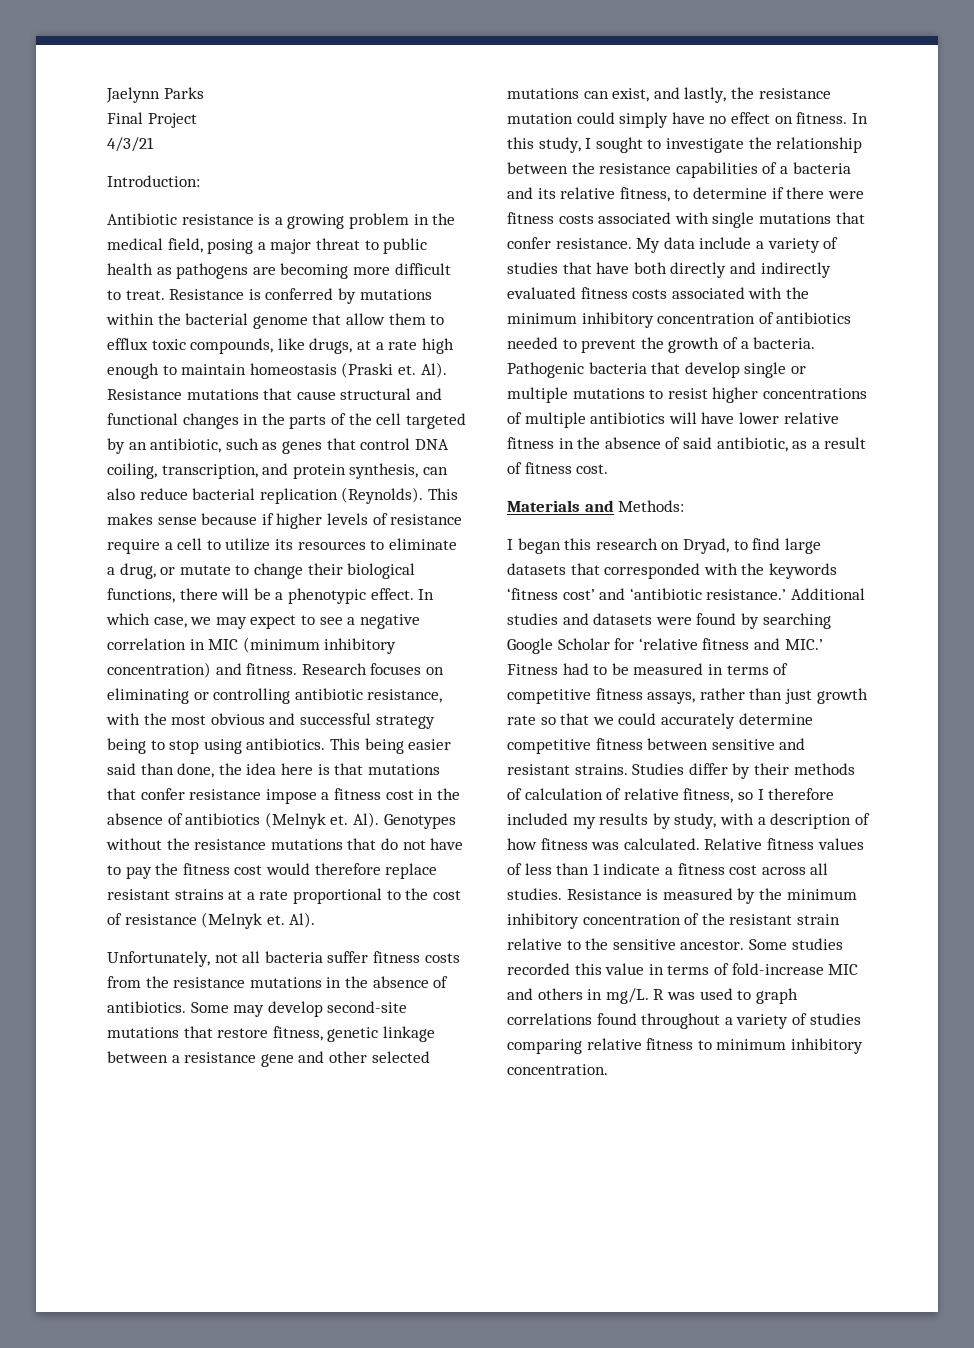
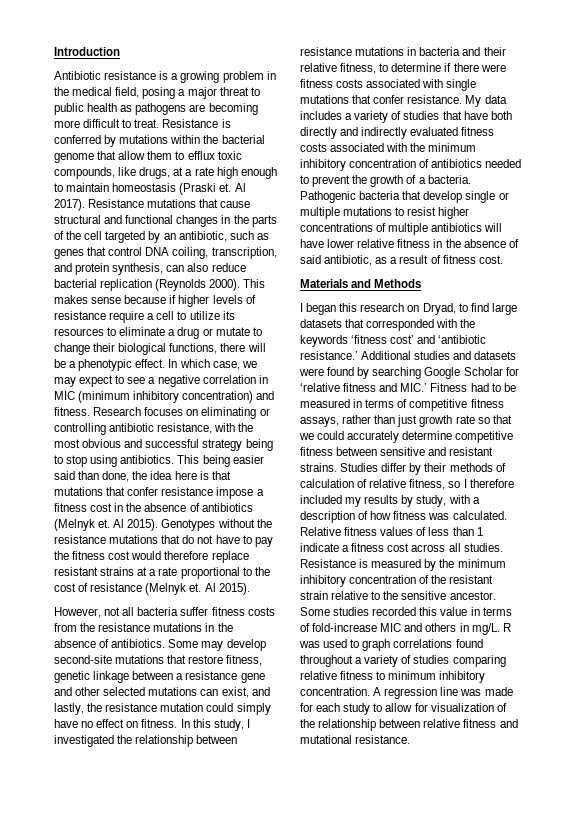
[106,87,204,103] [107,112,197,128] [107,137,154,152] [107,175,200,187] Jaelynn Parks // Final Project // 4/3/21 // Introduction: -> [54,47,120,56] Introduction
[420,362,447,378] Al). -> [234,183,246,192] [54,199,85,211] Al 2017).
[341,487,424,504] (Reynolds). -> [155,279,241,291] (Reynolds 2000).
[119,563,156,579] drug, -> [177,327,200,339] drug
[352,812,379,828] Al). -> [113,519,159,531] Al 2015).
[289,912,316,928] [107,951,210,967] Al). // Unfortunately, -> [204,583,250,595] [54,607,101,618] Al 2015). // However,
[595,137,863,153] [507,162,788,178] sought to investigate the relationship between the resistance capabilities of a -> [54,735,238,747] [300,47,417,56] investigated the relationship between resistance mutations in
[537,188,556,199] its -> [483,47,506,56] their
[699,237,752,249] include -> [300,111,342,120] includes
[618,500,685,512] Methods: -> [374,279,422,288] Methods
(608, 1069) none -> [373,687,513,699] [300,703,507,715] [300,719,518,731] [300,735,411,744] A regression line was made for each study to allow for visualization of the relationship between relative fitness and mutational resistance.

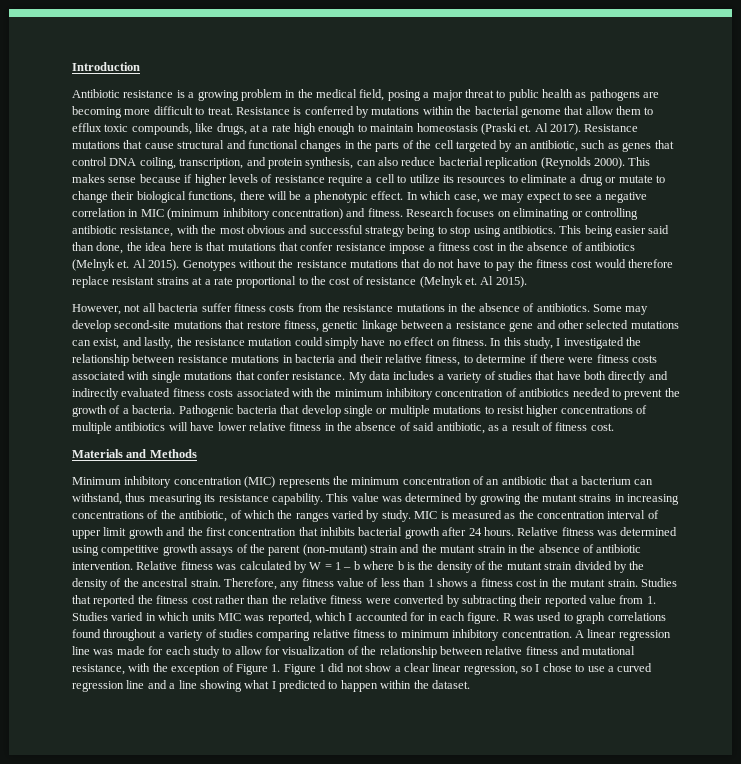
[300,303,517,315] [300,319,476,331] [300,335,487,347] [300,351,517,360] [299,367,519,379] [300,383,516,392] [300,399,504,411] [300,415,512,427] [299,431,514,443] [300,447,494,456] [300,463,506,475] [300,479,514,490] [300,495,480,507] [300,511,507,523] [300,527,414,536] I began this research on Dryad, to find large datasets that corresponded with the keywords ‘fitness cost’ and ‘antibiotic resistance.’ Additional studies and datasets were found by searching Google Scholar for ‘relative fitness and MIC.’ Fitness had to be measured in terms of competitive fitness assays, rather than just growth rate so that we could accurately determine competitive fitness between sensitive and resistant strains. Studies differ by their methods of calculation of relative fitness, so I therefore included my results by study, with a description of how fitness was calculated. Relative fitness values -> [72,476,654,488] [72,493,679,505] [72,510,659,522] [72,527,678,539] [72,544,642,556] [72,561,645,573] [72,578,364,590] Minimum inhibitory concentration (MIC) represents the minimum concentration of an antibiotic that a bacterium can withstand, thus measuring its resistance capability. This value was determined by growing the mutant strains in increasing concentrations of the antibiotic, of which the ranges varied by study. MIC is measured as the concentration interval of upper limit growth and the first concentration that inhibits bacterial growth after 24 hours. Relative fitness was determined using competitive growth assays of the parent (non-mutant) strain and the mutant strain in the absence of antibiotic intervention. Relative fitness was calculated by W = 1 – b where b is the density of the mutant strain divided by the density of the ancestral strain. Therefore, any fitness value
[300,543,503,552] [300,559,506,571] [300,575,494,587] [300,591,496,600] [300,607,512,616] [300,623,500,635] indicate a fitness cost across all studies. Resistance is measured by the minimum inhibitory concentration of the resistant strain relative to the sensitive ancestor. Some studies recorded this value in terms of fold-increase MIC and others in mg/L. -> [436,578,677,587] [72,595,656,607] [72,612,500,624] shows a fitness cost in the mutant strain. Studies that reported the fitness cost rather than the relative fitness were converted by subtracting their reported value from 1. Studies varied in which units MIC was reported, which I accounted for in each figure.
(382, 691) none -> [587,629,617,638] linear
[355,735,411,744] resistance. -> [72,663,653,675] [72,680,470,692] resistance, with the exception of Figure 1. Figure 1 did not show a clear linear regression, so I chose to use a curved regression line and a line showing what I predicted to happen within the dataset.

